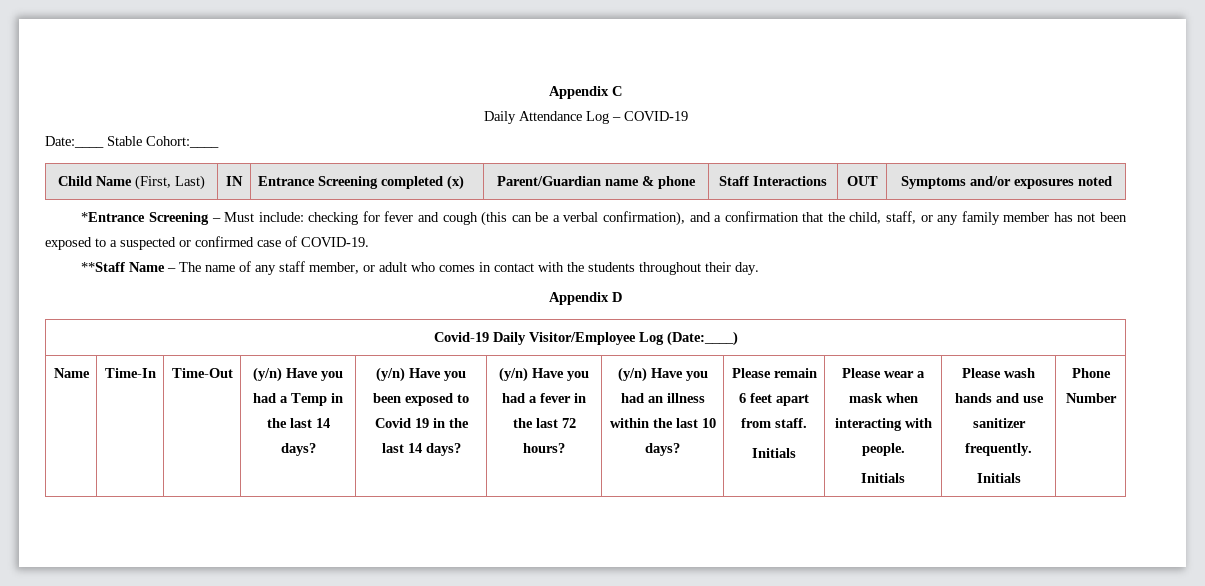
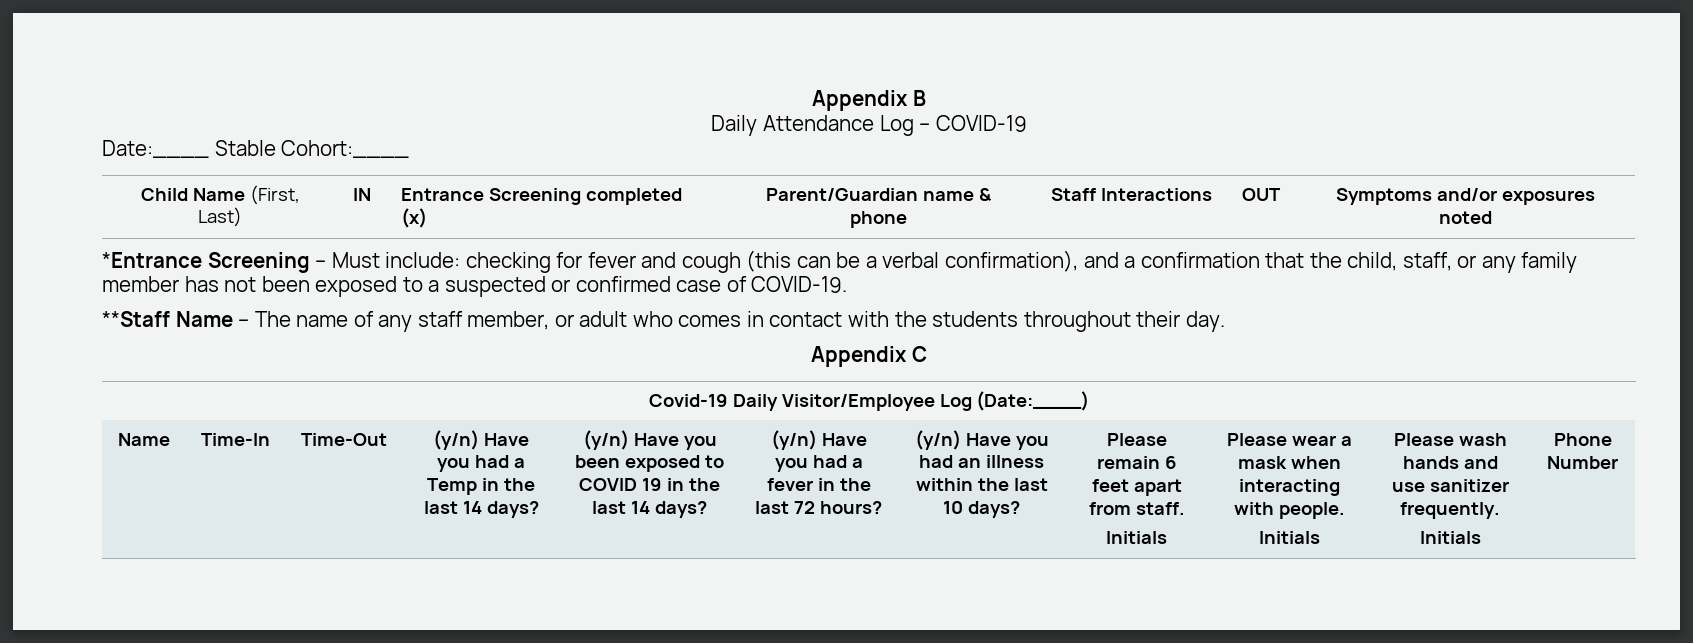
[549,86,622,99] Appendix C -> [812,90,926,111] Appendix B
[612,292,622,302] D -> [911,346,927,362] C
[374,418,411,428] Covid -> [579,478,638,491] COVID

